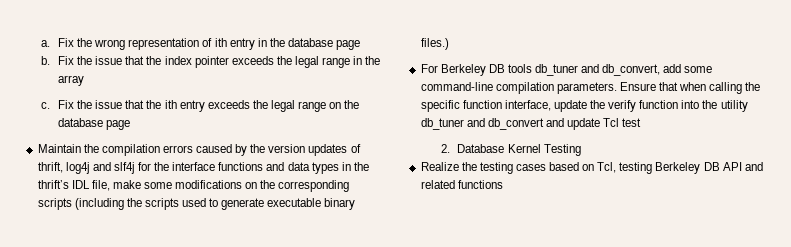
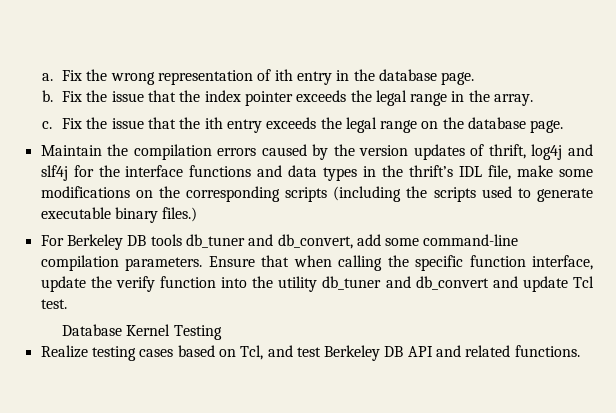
[336,40,361,50] page -> [441,72,475,85] page.
[57,75,84,86] array -> [494,94,534,106] array.
[106,120,131,130] page -> [530,120,564,133] page.
[622,118,642,127] [440,144,450,153] test // 2. -> [40,299,67,309] test. //
[461,162,477,171] the -> (88, 351) none
[619,162,653,174] testing -> [267,345,321,357] and test
[457,180,503,189] functions -> [514,345,580,357] functions.

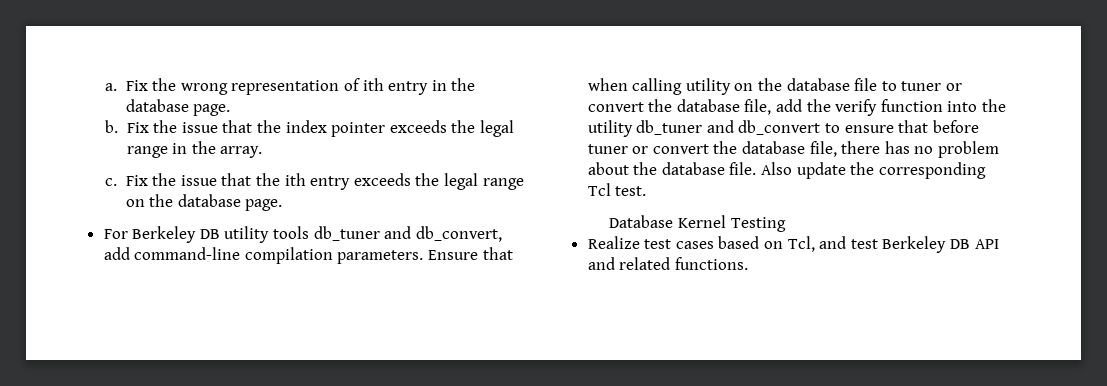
[40,144,593,160] [40,165,593,181] [40,186,593,202] [40,207,198,223] // Maintain the compilation errors caused by the version updates of thrift, log4j and slf4j for the interface functions and data types in the thrift’s IDL file, make some modifications on the corresponding scripts (including the scripts used to generate executable binary files.) -> (283, 205) none
(147, 240) none -> [224,226,270,243] utility
[385,238,420,246] some -> (130, 253) none
[387,255,593,271] [40,276,86,292] the specific function interface, update -> [685,78,963,95] [587,99,803,115] utility on the database file to tuner or convert the database file, add
[492,276,568,292] and update -> [825,120,979,133] [587,141,1000,158] [587,162,986,179] to ensure that before tuner or convert the database file, there has no problem about the database file. Also update the corresponding
[91,346,136,361] testing -> [644,239,672,249] test

